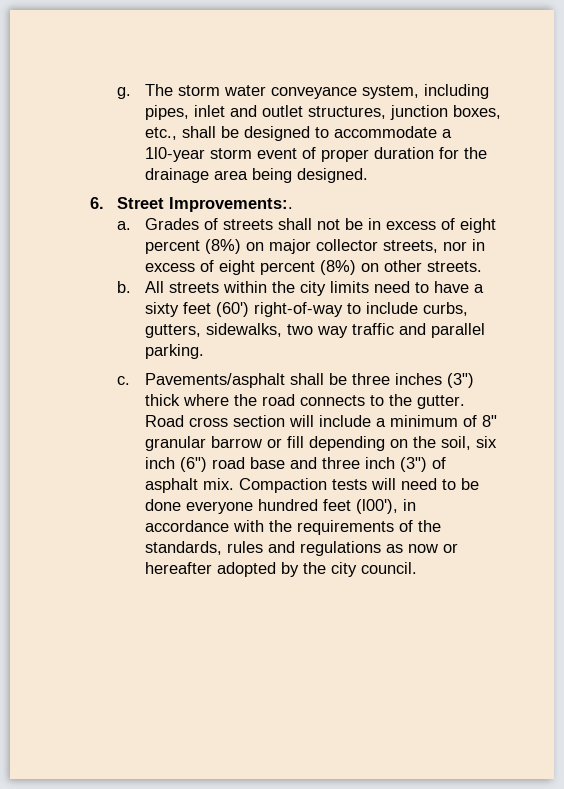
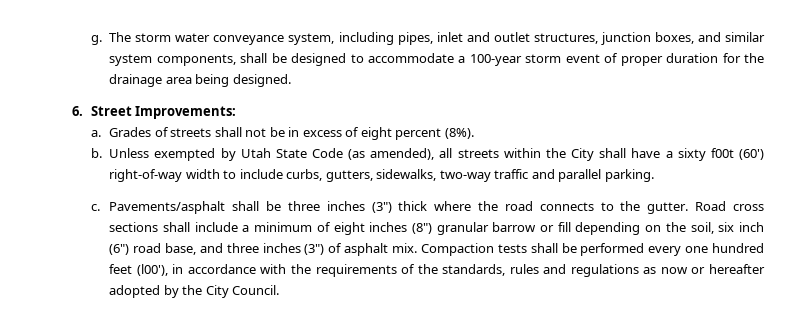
[145,127,178,140] etc., -> [697,32,766,42] [109,54,236,66] and similar system components,
[145,147,206,162] 1l0-year -> [469,54,522,66] 100-year
[169,197,294,212] Improvements:. -> [135,106,237,119] Improvements:
[205,239,486,254] [145,260,483,275] [117,281,430,296] (8%) on major collector streets, nor in excess of eight percent (8%) on other streets. // b. All streets within the city limits need to -> [444,128,474,139] [90,148,627,161] (8%). // b. Unless exempted by Utah State Code (as amended), all streets within the City shall
[183,302,212,314] feet -> [710,148,734,158] f00t
(344, 309) none -> [185,169,220,179] width
[287,324,349,338] two way -> [439,170,491,182] two-way
[233,415,315,427] section will -> [109,222,190,232] sections shall
[482,415,498,427] 8" -> [333,222,432,235] eight inches (8")
[250,457,286,469] base -> [164,243,196,255] base,
[365,457,396,469] inch -> [262,243,301,253] inches
[371,478,480,490] [145,499,254,514] will need to be done everyone -> [530,243,709,256] shall be performed every one
[331,562,418,577] city council. -> [205,285,280,298] City Council.

